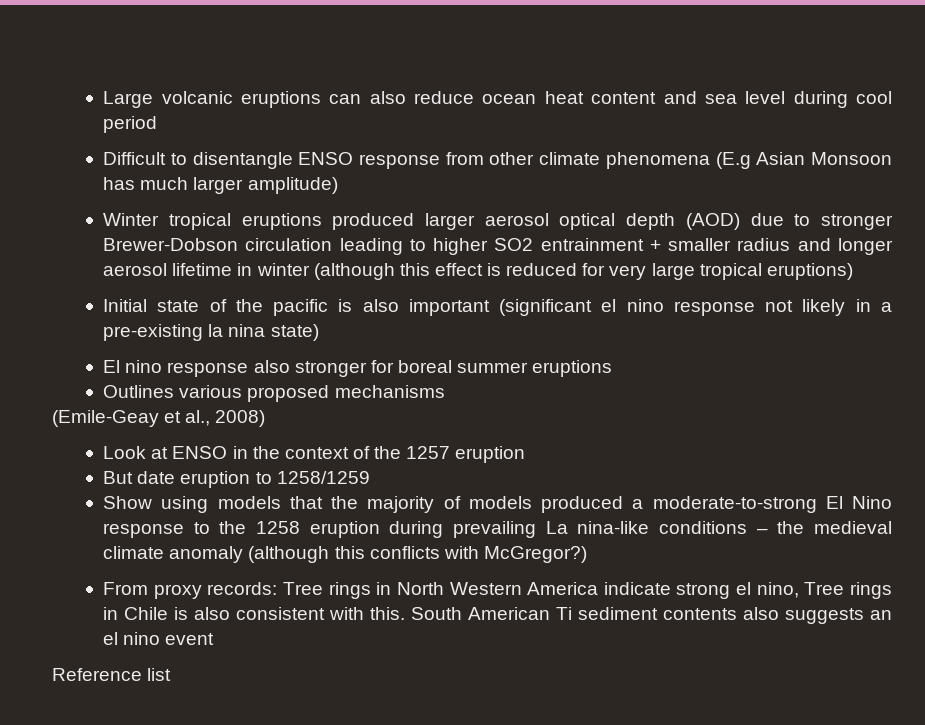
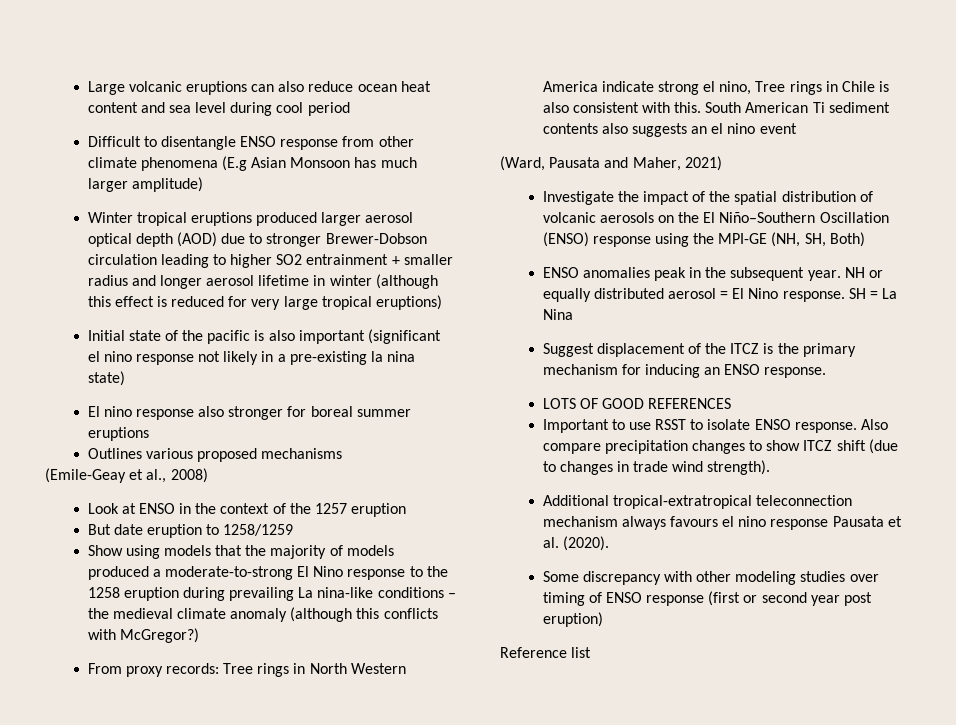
(215, 639) none -> [500,156,722,171] [542,191,873,205] [542,212,889,223] [542,232,865,247] [542,267,884,281] [542,288,898,302] [542,309,573,320] [542,343,856,357] [542,364,827,378] [542,398,732,409] [542,419,889,433] [542,439,898,454] [542,460,771,475] [542,495,852,509] [542,516,902,530] [542,536,609,551] [542,571,879,585] [542,591,873,606] [542,612,603,627] // (Ward, Pausata and Maher, 2021) // Investigate the impact of the spatial distribution of volcanic aerosols on the El Niño–Southern Oscillation (ENSO) response using the MPI-GE (NH, SH, Both) // ENSO anomalies peak in the subsequent year. NH or equally distributed aerosol = El Nino response. SH = La Nina // Suggest displacement of the ITCZ is the primary mechanism for inducing an ENSO response. // LOTS OF GOOD REFERENCES // Important to use RSST to isolate ENSO response. Also compare precipitation changes to show ITCZ shift (due to changes in trade wind strength). // Additional tropical-extratropical teleconnection mechanism always favours el nino response Pausata et al. (2020). // Some discrepancy with other modeling studies over timing of ENSO response (first or second year post eruption)

